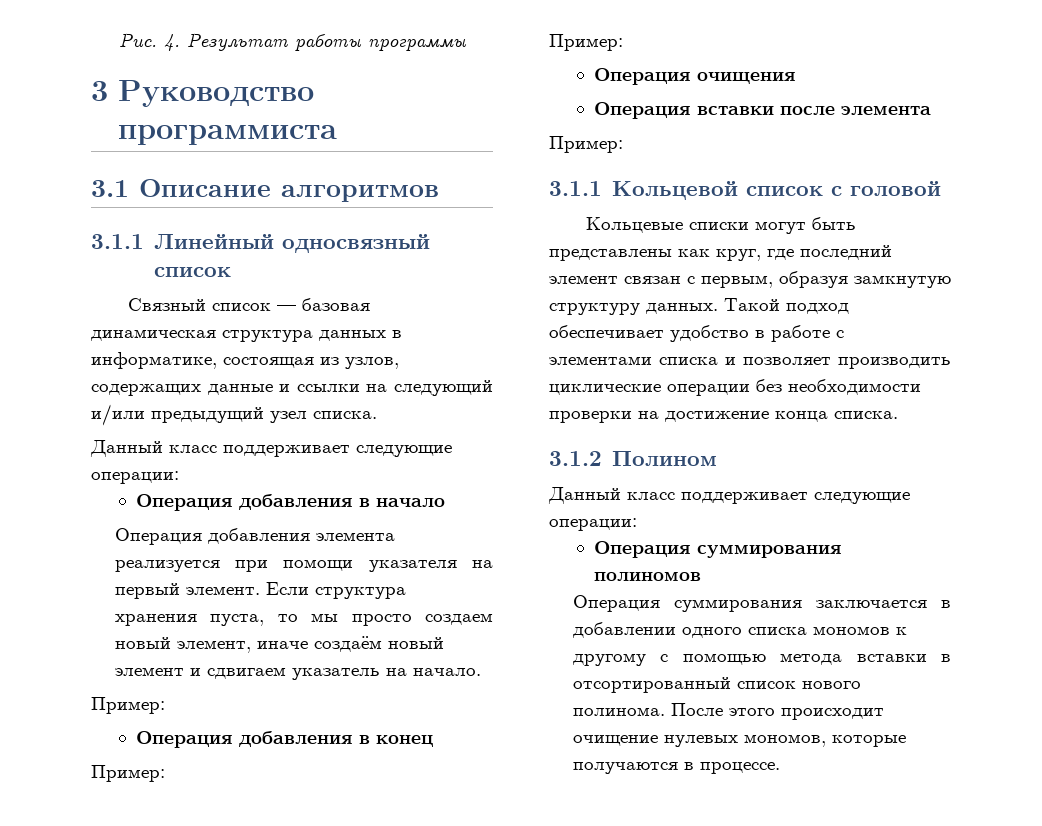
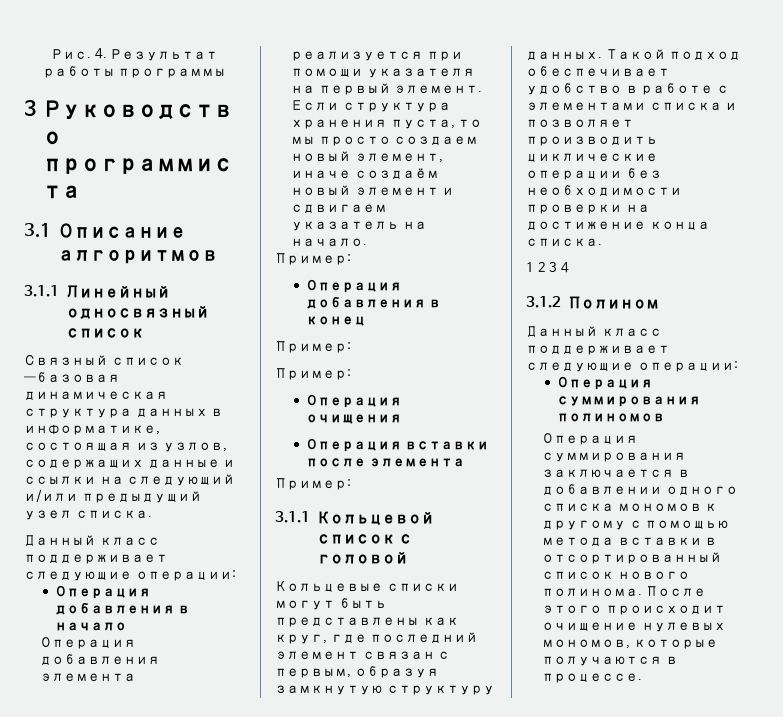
[277,298,371,311] — базовая -> [24,372,120,382] —базовая
(898, 415) none -> [526,262,569,273] // 1 2 3 4

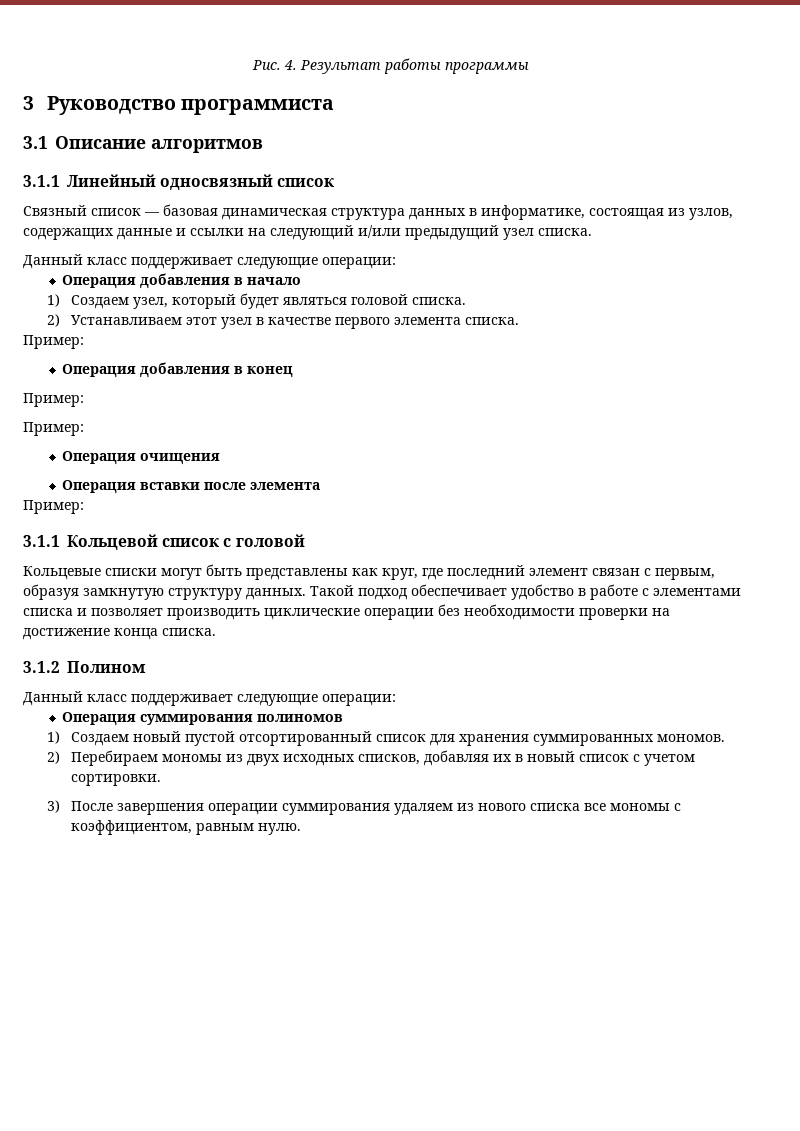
[24,372,120,382] —базовая -> [144,204,218,216] — базовая
[40,637,137,649] [40,654,161,665] [40,673,137,682] [291,51,463,61] [291,68,475,78] [291,83,483,95] [291,100,451,112] [291,119,483,129] [291,136,479,146] [291,151,443,163] [291,168,439,179] [291,185,455,196] [291,204,388,213] [291,221,427,231] [291,238,368,247] Операция добавления элемента реализуется при помощи указателя на первый элемент. Если структура хранения пуста, то мы просто создаем новый элемент, иначе создаём новый элемент и сдвигаем указатель на начало. -> [46,293,466,309] [46,314,519,329] 1) Создаем узел, который будет являться головой списка. // 2) Устанавливаем этот узел в качестве первого элемента списка.
[526,262,569,273] // 1 2 3 4 -> (216, 632) none
[542,433,639,445] [542,452,687,462] [542,469,690,478] [542,484,738,495] [542,503,718,511] [542,520,730,530] [542,537,718,546] [542,552,723,564] [542,571,690,579] [542,586,706,597] [542,605,726,615] [542,622,726,632] [542,639,718,649] [542,656,678,666] [542,673,643,683] Операция суммирования заключается в добавлении одного списка мономов к другому с помощью метода вставки в отсортированный список нового полинома. После этого происходит очищение нулевых мономов, которые получаются в процессе. -> [46,731,725,746] [46,750,695,766] [70,774,161,786] [46,800,681,815] [70,820,301,835] 1) Создаем новый пустой отсортированный список для хранения суммированных мономов. // 2) Перебираем мономы из двух исходных списков, добавляя их в новый список с учетом сортировки. // 3) После завершения операции суммирования удаляем из нового списка все мономы с коэффициентом, равным нулю.

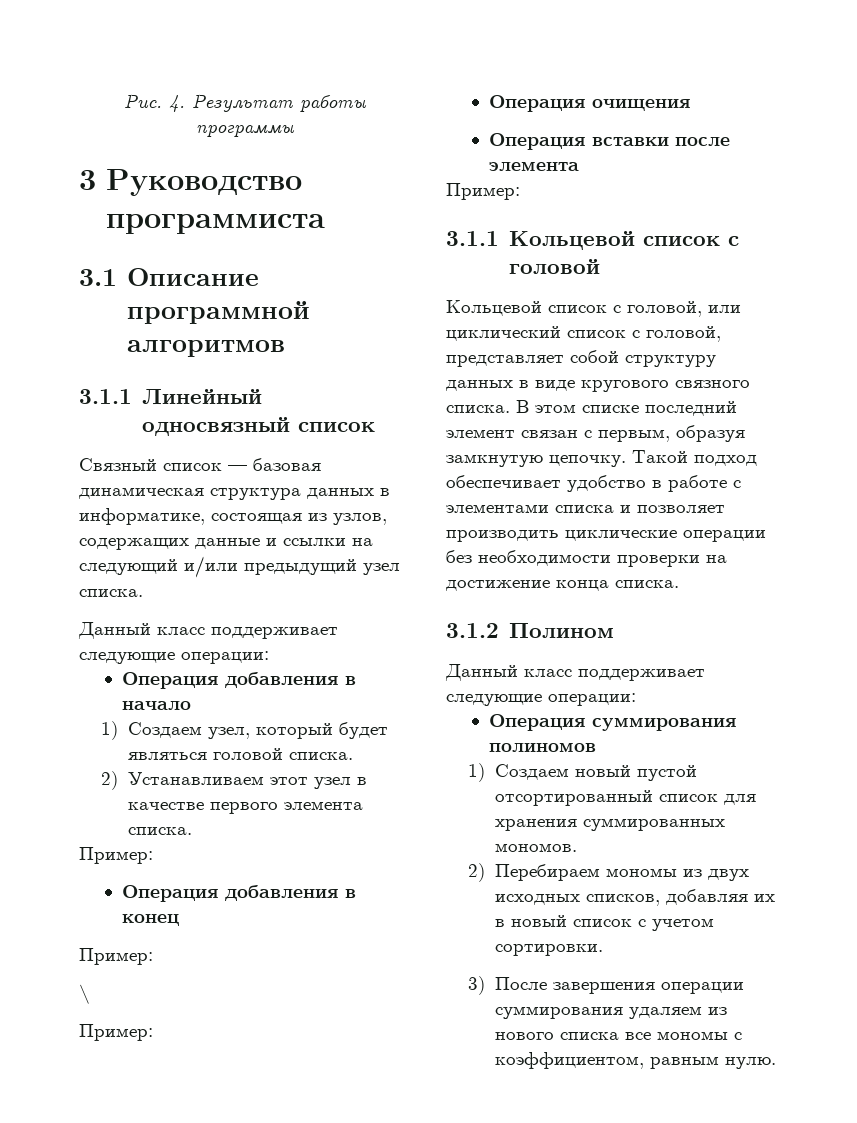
(146, 142) none -> [126,301,310,324] программной
(84, 400) none -> [79,984,90,1004] // \
[23,564,443,580] Кольцевые списки могут быть представлены как круг, где -> [446,300,741,317] [446,326,721,342] [446,350,716,367] [446,380,750,392] [446,400,639,413] Кольцевой список с головой, или циклический список с головой, представляет собой структуру данных в виде кругового связного списка. В этом списке
[168,588,306,600] структуру данных. -> [549,455,626,467] цепочку.

